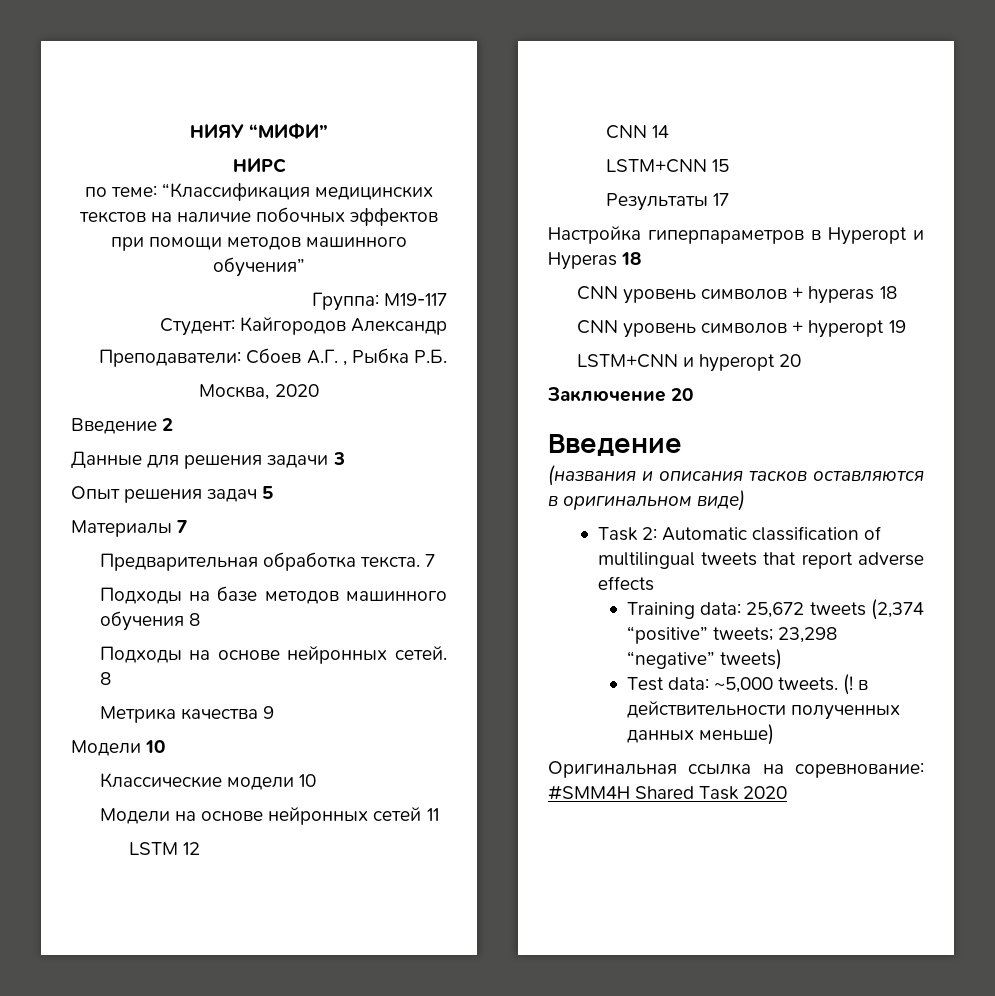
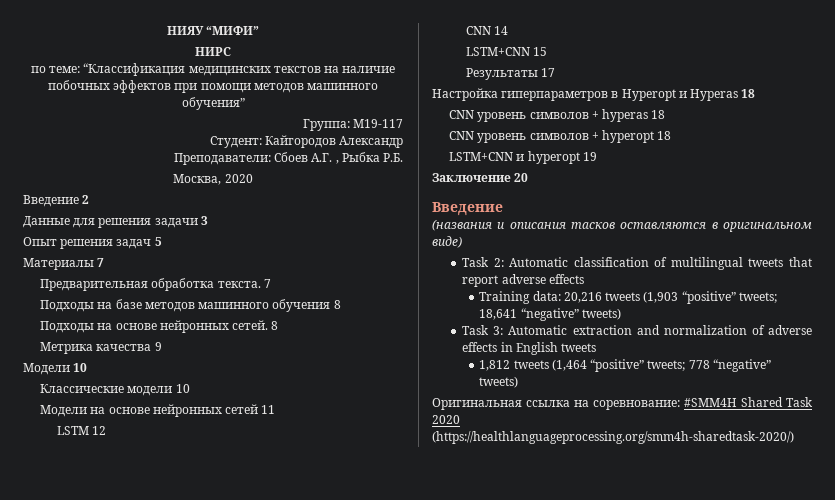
[888,320,906,333] 19 -> [657,131,672,140] 18
[779,354,802,367] 20 -> [582,152,597,161] 19
[746,599,924,620] [626,626,837,644] [626,649,782,670] [626,674,869,695] [626,701,900,720] [626,724,774,745] 25,672 tweets (2,374 “positive” tweets; 23,298 “negative” tweets) // Test data: ~5,000 tweets. (! в действительности полученных данных меньше) -> [563,291,777,304] [479,308,621,321] [462,325,812,335] [462,342,596,355] [479,359,771,372] [479,376,519,388] 20,216 tweets (1,903 “positive” tweets; 18,641 “negative” tweets) // Task 3: Automatic extraction and normalization of adverse effects in English tweets // 1,812 tweets (1,464 “positive” tweets; 778 “negative” tweets)
(788, 792) none -> [432,431,794,444] (https://healthlanguageprocessing.org/smm4h-sharedtask-2020/)

